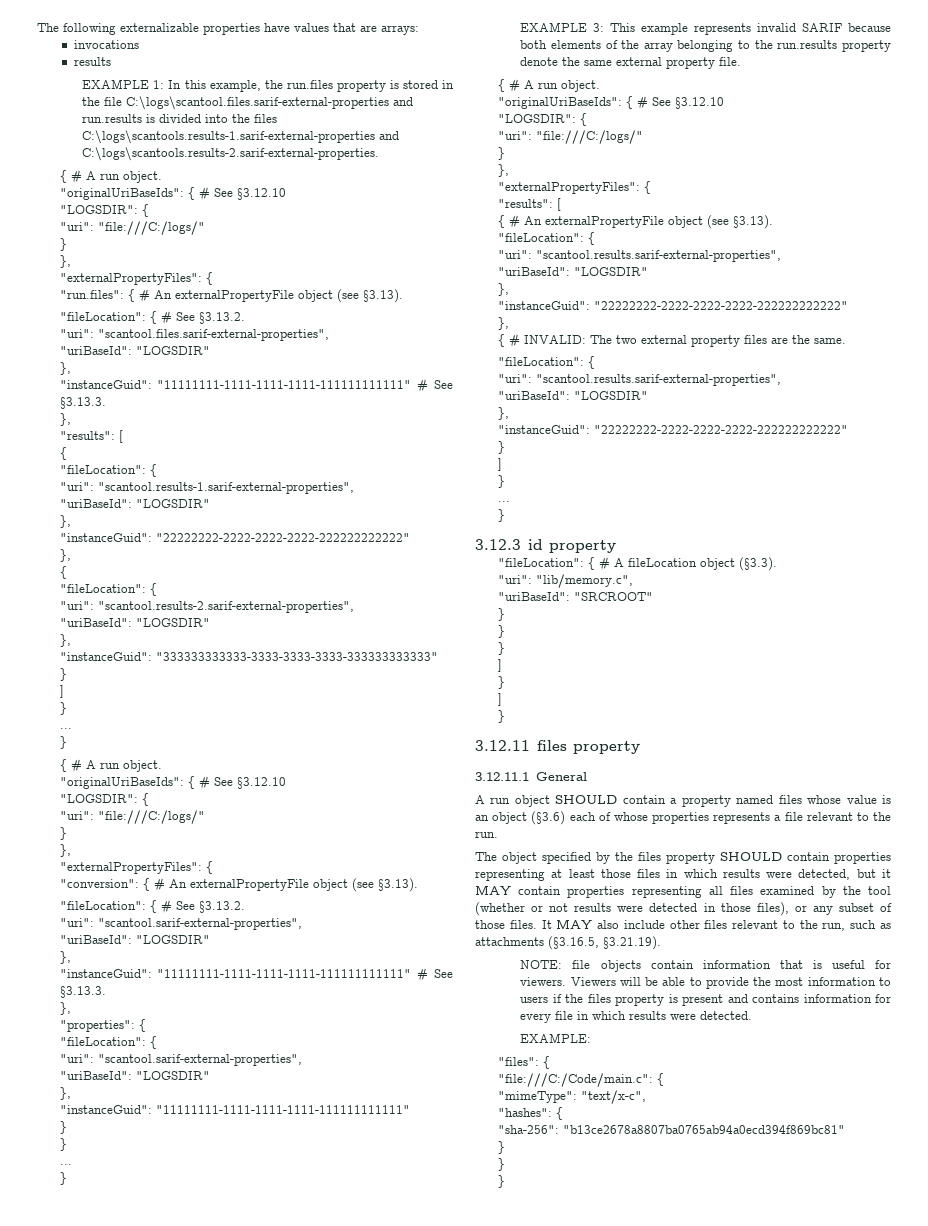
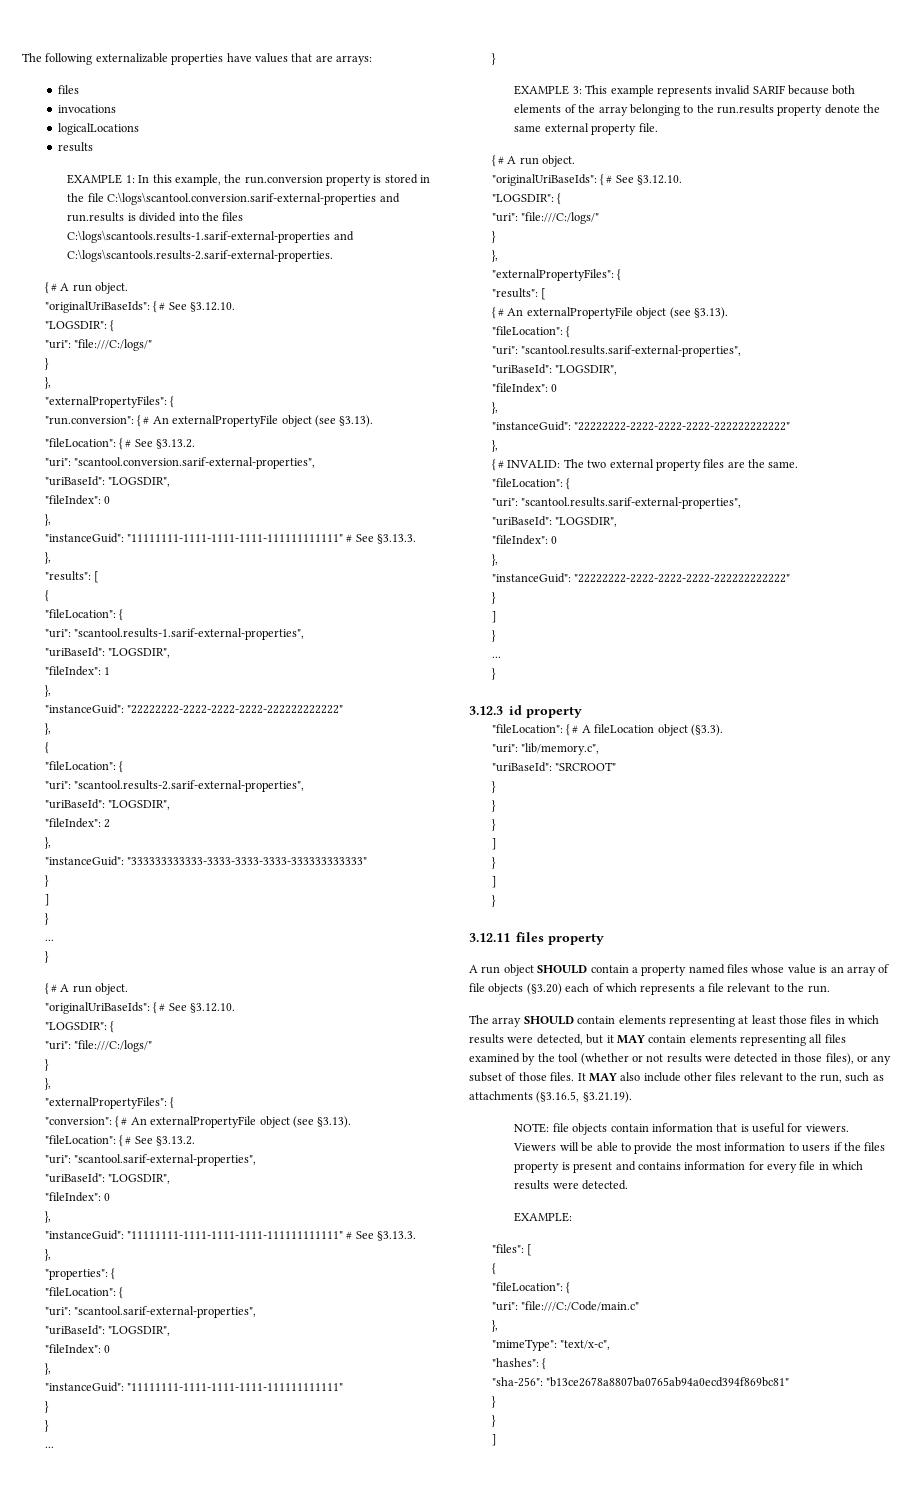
(419, 30) none -> [58,85,80,94] // files
(139, 44) none -> [58,123,140,135] // logicalLocations
[286,80,333,89] run.files -> [244,175,323,184] run.conversion
[126,96,390,110] C:\logs\scantool.files.sarif-external-properties -> [107,192,377,205] C:\logs\scantool.conversion.sarif-external-properties
[236,188,286,200] [59,204,149,217] [59,221,205,235] [59,238,67,251] [59,255,71,268] [59,272,213,285] [59,290,124,299] §3.12.10 // "LOGSDIR": { // "uri": "file:///C:/logs/" // } // }, // "externalPropertyFiles": { // "run.files": -> [190,302,236,312] [44,320,115,332] [44,339,153,351] [44,358,49,370] [44,377,51,389] [44,396,175,408] [44,416,134,425] §3.12.10. // "LOGSDIR": { // "uri": "file:///C:/logs/" // } // }, // "externalPropertyFiles": { // "run.conversion":
[97,329,329,341] [59,346,210,355] "scantool.files.sarif-external-properties", // "uriBaseId": "LOGSDIR" -> [74,457,316,469] [44,476,171,487] [44,495,111,505] "scantool.conversion.sarif-external-properties", // "uriBaseId": "LOGSDIR", // "fileIndex": 0
[135,499,210,508] "LOGSDIR" -> [108,648,171,658] [44,666,111,676] "LOGSDIR", // "fileIndex": 1
[135,618,210,627] "LOGSDIR" -> [108,800,171,810] [44,818,111,828] "LOGSDIR", // "fileIndex": 2
[236,777,286,789] §3.12.10 -> [190,1003,236,1013] §3.12.10.
[135,935,210,944] "LOGSDIR" -> [108,1174,171,1184] [44,1192,111,1202] "LOGSDIR", // "fileIndex": 0
[135,1071,210,1080] "LOGSDIR" -> [108,1326,171,1336] [44,1344,111,1354] "LOGSDIR", // "fileIndex": 0
[674,97,724,109] §3.12.10 -> [637,175,683,185] §3.12.10.
[573,267,648,276] "LOGSDIR" -> [555,365,618,375] [491,383,558,393] "LOGSDIR", // "fileIndex": 0
[573,391,648,400] "LOGSDIR" -> [555,517,618,527] [491,535,558,545] "LOGSDIR", // "fileIndex": 0
[475,772,587,781] // 3.12.11.1 General -> (605, 939) none
[492,811,709,825] object (§3.6) each of whose properties -> [846,964,890,976] [469,983,637,995] array of file objects (§3.20) each of which
[502,852,891,864] object specified by the files property SHOULD contain properties -> [492,1015,666,1027] array SHOULD contain elements
[567,886,625,898] properties -> [689,1034,737,1043] elements
[542,1056,550,1069] [497,1073,664,1087] { // "file:///C:/Code/main.c": { -> [527,1244,533,1256] [491,1263,496,1275] [491,1282,571,1294] [491,1301,640,1311] [491,1320,498,1332] [ // { // "fileLocation": { // "uri": "file:///C:/Code/main.c" // },
[497,1175,505,1188] } -> [491,1434,496,1446] ]

